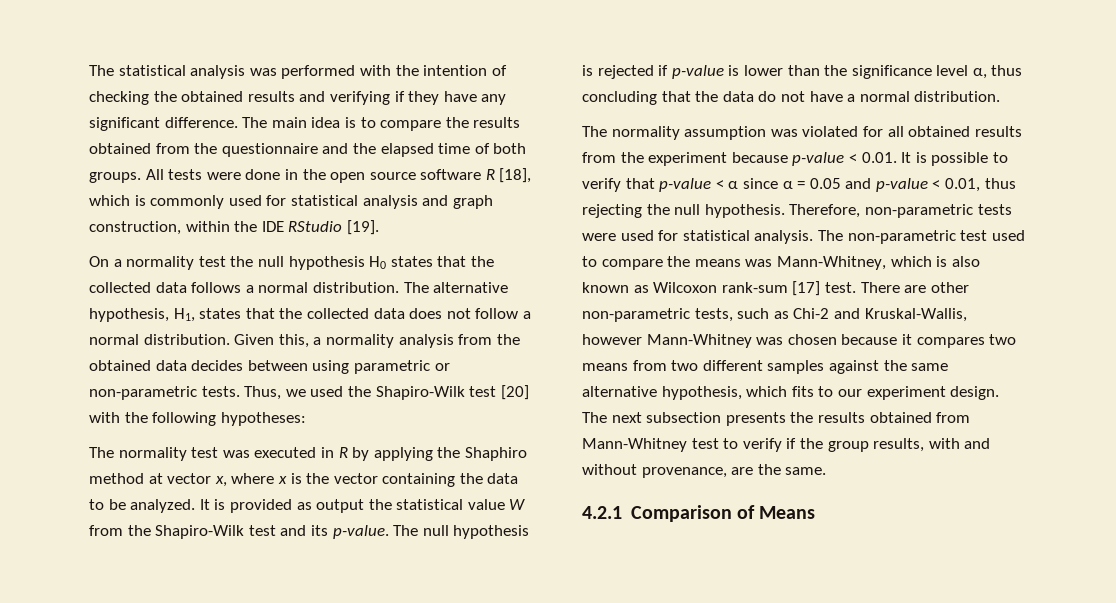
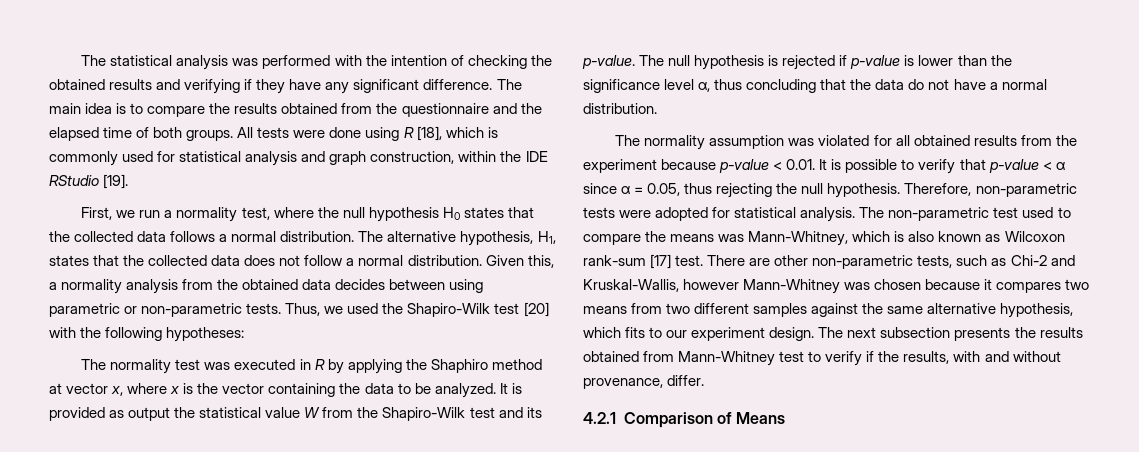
[284,169,482,183] in the open source software -> [365,127,400,141] using
[89,256,226,270] On a normality test -> [81,207,314,222] First, we run a normality test, where
[809,178,981,192] 0.05 and p-value < 0.01, -> [647,183,681,196] 0.05,
[620,230,654,241] used -> [655,207,709,221] adopted
[827,441,869,452] group -> (900, 356) none
[731,464,827,475] are the same. -> [667,375,705,386] differ.

